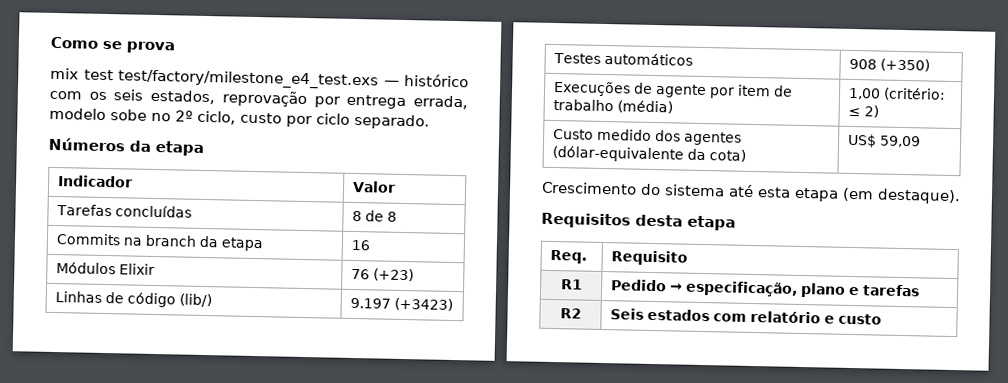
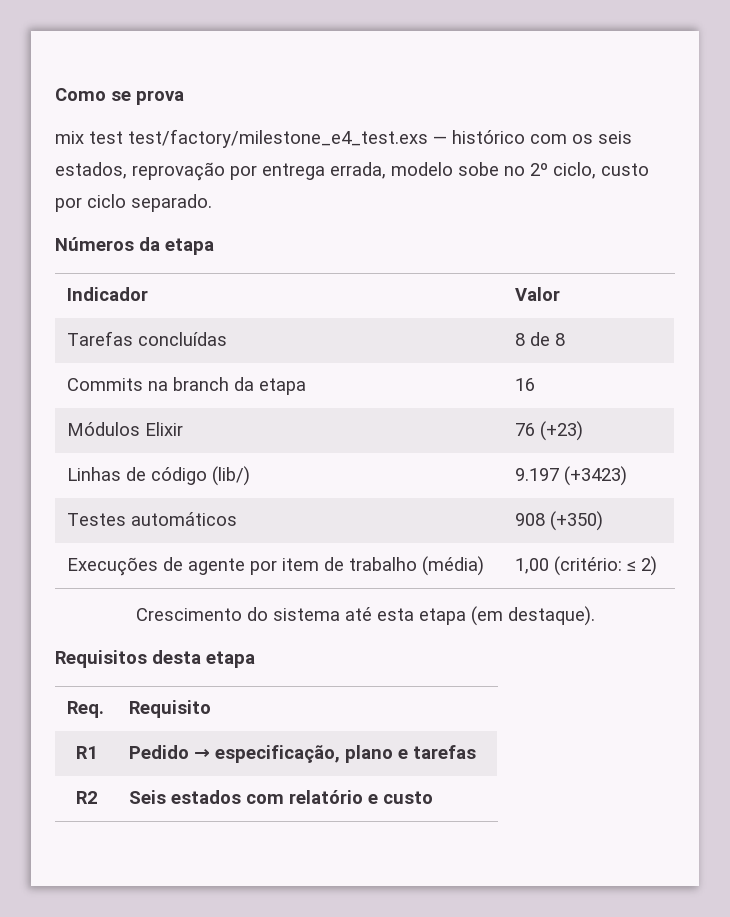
[553,128,743,146] [552,145,747,163] [847,133,922,148] // Custo medido dos agentes (dólar-equivalente da cota) | US$ 59,09 -> (658, 566) none

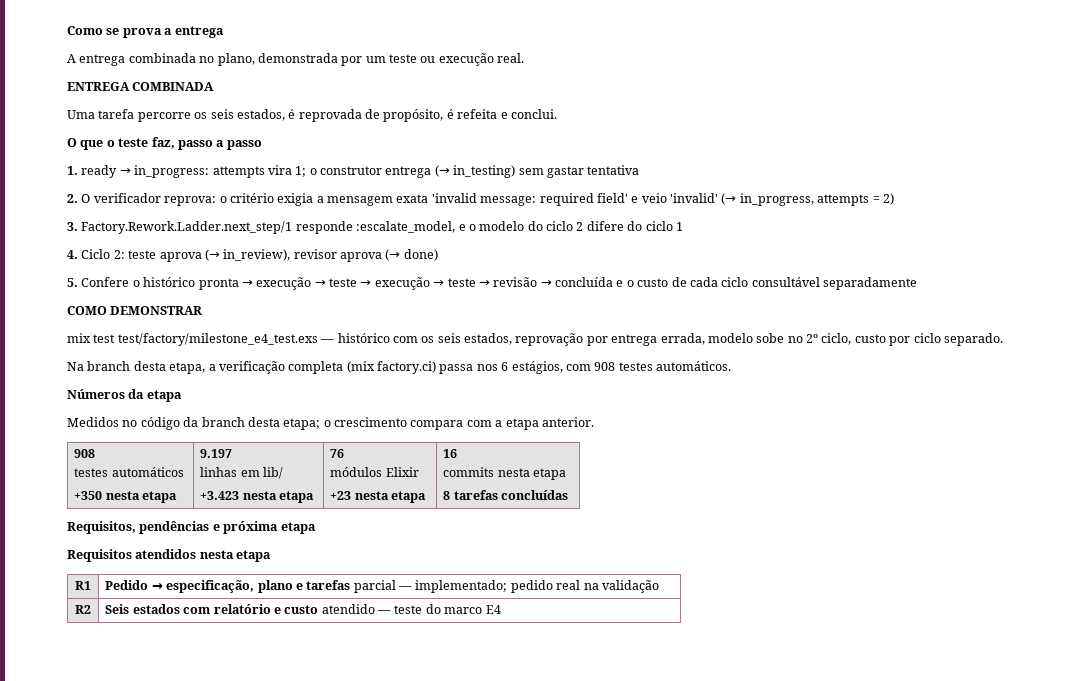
(184, 97) none -> [164,26,224,38] [67,53,525,66] [67,82,215,91] [67,109,557,122] [67,137,262,150] [67,165,640,178] [67,193,894,206] [67,221,683,234] [67,249,438,262] [67,277,917,290] [67,306,203,315] a entrega // A entrega combinada no plano, demonstrada por um teste ou execução real. // ENTREGA COMBINADA // Uma tarefa percorre os seis estados, é reprovada de propósito, é refeita e conclui. // O que o teste faz, passo a passo // 1. ready → in_progress: attempts vira 1; o construtor entrega (→ in_testing) sem gastar tentativa // 2. O verificador reprova: o critério exigia a mensagem exata 'invalid message: required field' e veio 'invalid' (→ in_progress, attempts = 2) // 3. Factory.Rework.Ladder.next_step/1 responde :escalate_model, e o modelo do ciclo 2 difere do ciclo 1 // 4. Ciclo 2: teste aprova (→ in_review), revisor aprova (→ done) // 5. Confere o histórico pronta → execução → teste → execução → teste → revisão → concluída e o custo de cada ciclo consultável separadamente // COMO DEMONSTRAR
[55,237,214,255] [67,287,149,301] [515,287,561,301] [67,331,228,346] [515,332,566,346] [67,377,307,395] [515,378,536,391] [67,422,184,436] [515,421,584,441] [67,466,251,486] [515,466,628,486] [67,512,238,526] [515,511,604,531] [67,556,485,576] [515,556,658,576] [135,606,595,626] Números da etapa // Indicador | Valor // Tarefas concluídas | 8 de 8 // Commits na branch da etapa | 16 // Módulos Elixir | 76 (+23) // Linhas de código (lib/) | 9.197 (+3423) // Testes automáticos | 908 (+350) // Execuções de agente por item de trabalho (média) | 1,00 (critério: ≤ 2) // Crescimento do sistema até esta etapa (em destaque). -> [67,361,731,374] [67,389,182,402] [67,417,594,430] [74,449,96,458] [74,467,184,477] [74,491,178,503] [200,449,233,458] [200,467,284,479] [200,491,315,503] [330,449,345,458] [330,467,419,477] [330,491,427,503] [443,449,458,458] [443,467,567,480] [443,490,569,500] [67,521,316,534] Na branch desta etapa, a verificação completa (mix factory.ci) passa nos 6 estágios, com 908 testes automáticos. // Números da etapa // Medidos no código da branch desta etapa; o crescimento compara com a etapa anterior. // 908 // testes automáticos // +350 nesta etapa | 9.197 // linhas em lib/ // +3.423 nesta etapa | 76 // módulos Elixir // +23 nesta etapa | 16 // commits nesta etapa // 8 tarefas concluídas // Requisitos, pendências e próxima etapa
[152,650,255,668] [67,701,105,718] [129,700,212,718] desta etapa // Req. | Requisito -> [135,549,272,562] atendidos nesta etapa
(477, 752) none -> [353,580,659,593] parcial — implementado; pedido real na validação
(434, 797) none -> [321,604,501,614] atendido — teste do marco E4

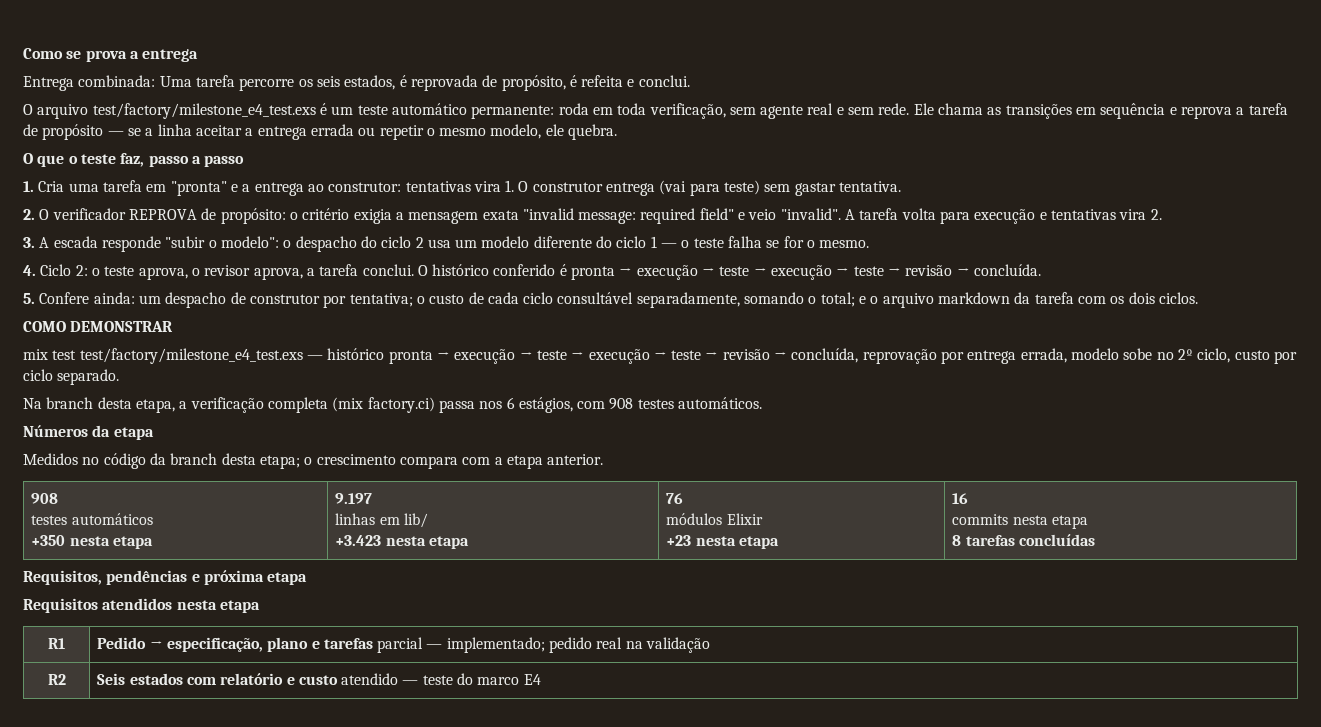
[67,53,525,66] [67,82,215,91] A entrega combinada no plano, demonstrada por um teste ou execução real. // ENTREGA COMBINADA // -> [23,75,156,91] Entrega combinada:
(557, 114) none -> [23,103,1288,119] [23,124,618,140] // O arquivo test/factory/milestone_e4_test.exs é um teste automático permanente: roda em toda verificação, sem agente real e sem rede. Ele chama as transições em sequência e reprova a tarefa de propósito — se a linha aceitar a entrega errada ou repetir o mesmo modelo, ele quebra.
[81,165,516,178] ready → in_progress: attempts vira 1; o construtor entrega (→ in_testing) -> [38,180,761,196] Cria uma tarefa em "pronta" e a entrega ao construtor: tentativas vira 1. O construtor entrega (vai para teste)
[587,165,640,175] tentativa -> [839,181,902,192] tentativa.
[164,196,217,206] reprova: -> [128,208,286,224] REPROVA de propósito:
[431,193,477,203] 'invalid -> [522,208,574,220] "invalid
[596,193,628,203] field' -> [699,208,734,220] field"
[670,193,894,206] [67,221,683,234] [67,249,438,262] [67,277,140,287] 'invalid' (→ in_progress, attempts = 2) // 3. Factory.Rework.Ladder.next_step/1 responde :escalate_model, e o modelo do ciclo 2 difere do ciclo 1 // 4. Ciclo 2: teste aprova (→ in_review), revisor aprova (→ done) // 5. Confere o -> [780,208,1162,224] [23,236,870,252] [23,264,1041,280] [23,292,1198,308] [23,321,174,332] [23,348,323,364] "invalid". A tarefa volta para execução e tentativas vira 2. // 3. A escada responde "subir o modelo": o despacho do ciclo 2 usa um modelo diferente do ciclo 1 — o teste falha se for o mesmo. // 4. Ciclo 2: o teste aprova, o revisor aprova, a tarefa conclui. O histórico conferido é pronta → execução → teste → execução → teste → revisão → concluída. // 5. Confere ainda: um despacho de construtor por tentativa; o custo de cada ciclo consultável separadamente, somando o total; e o arquivo markdown da tarefa com os dois ciclos. // COMO DEMONSTRAR // mix test test/factory/milestone_e4_test.exs —
[555,277,917,290] [67,306,203,315] [67,333,512,346] concluída e o custo de cada ciclo consultável separadamente // COMO DEMONSTRAR // mix test test/factory/milestone_e4_test.exs — histórico com os seis estados, -> [791,348,859,363] concluída,

